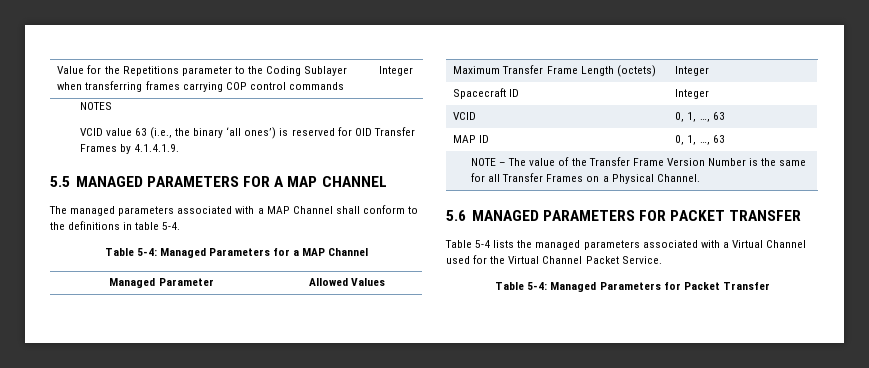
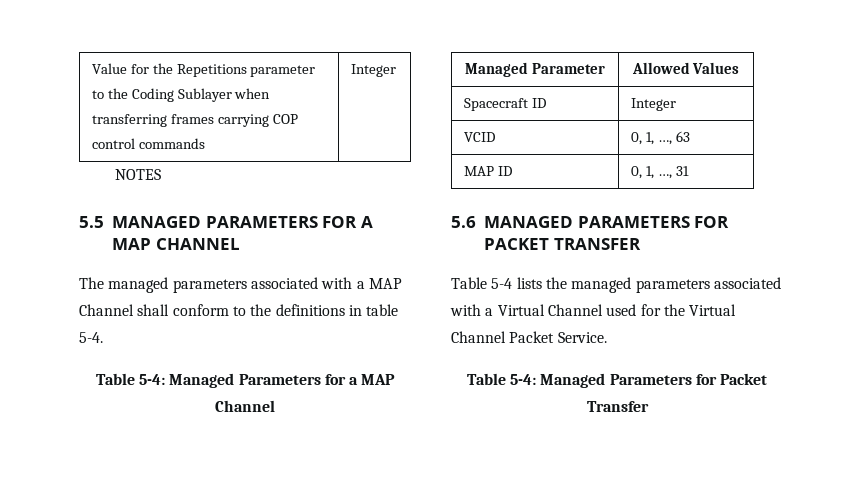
[79,127,415,139] [79,144,179,154] // VCID value 63 (i.e., the binary ‘all ones’) is reserved for OID Transfer Frames by 4.1.4.1.9. -> (161, 174) none
[453,65,656,77] [675,66,710,76] // Maximum Transfer Frame Length (octets) | Integer -> (740, 68) none
[712,135,725,143] [471,157,807,166] [471,173,700,184] 63 // NOTE – The value of the Transfer Frame Version Number is the same for all Transfer Frames on a Physical Channel. -> [675,166,689,176] 31

